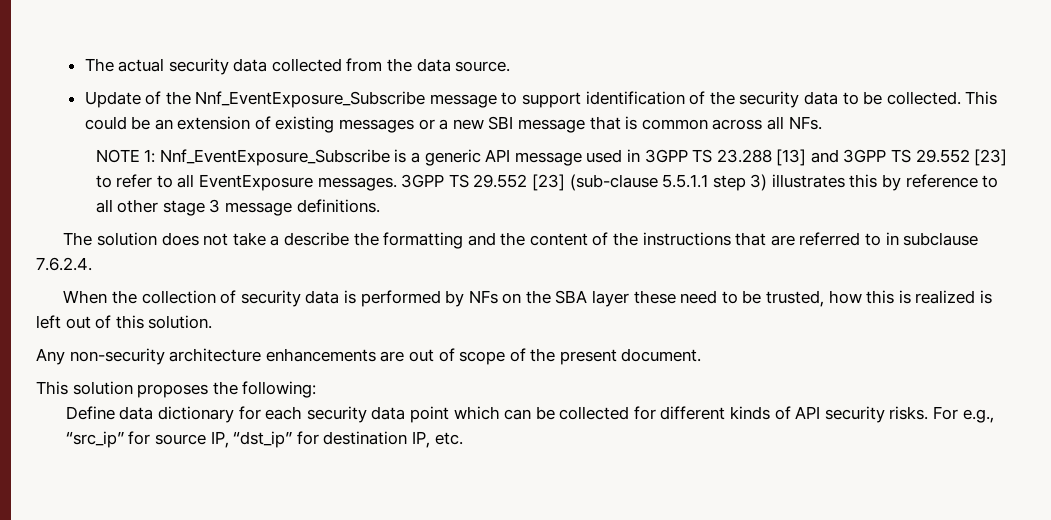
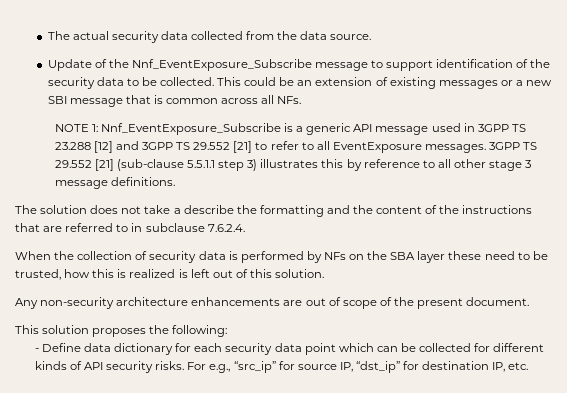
[776,149,807,166] [13] -> [93,141,113,153] [12]
[974,149,1008,166] [23] -> [233,141,253,153] [21]
[531,174,565,191] [23] -> [94,159,114,171] [21]
(317, 389) none -> [34,348,39,352] -

